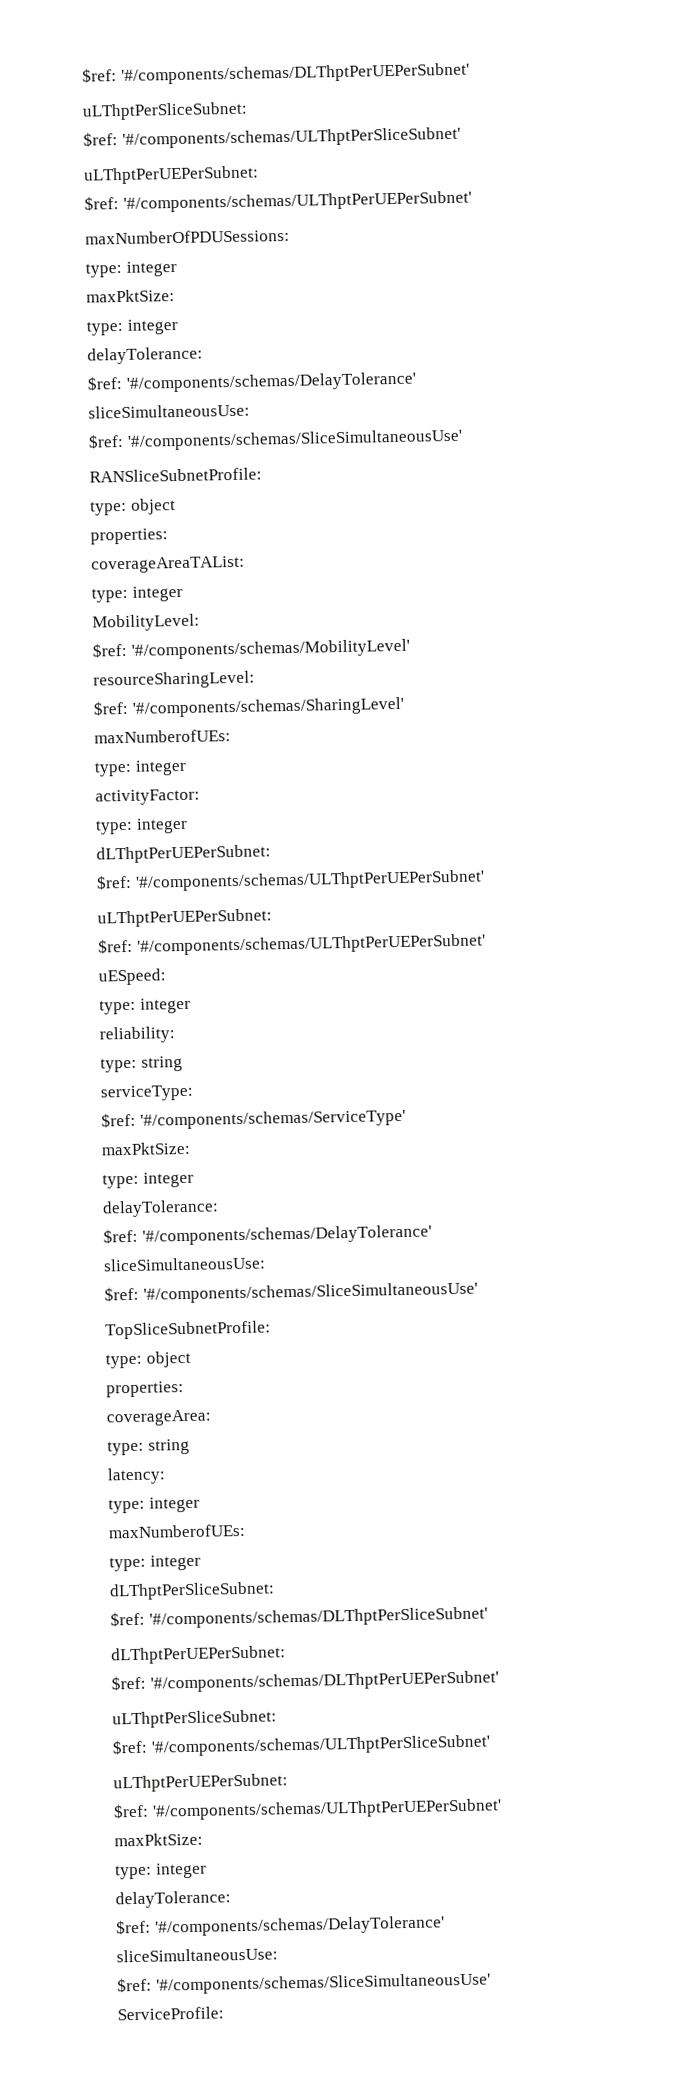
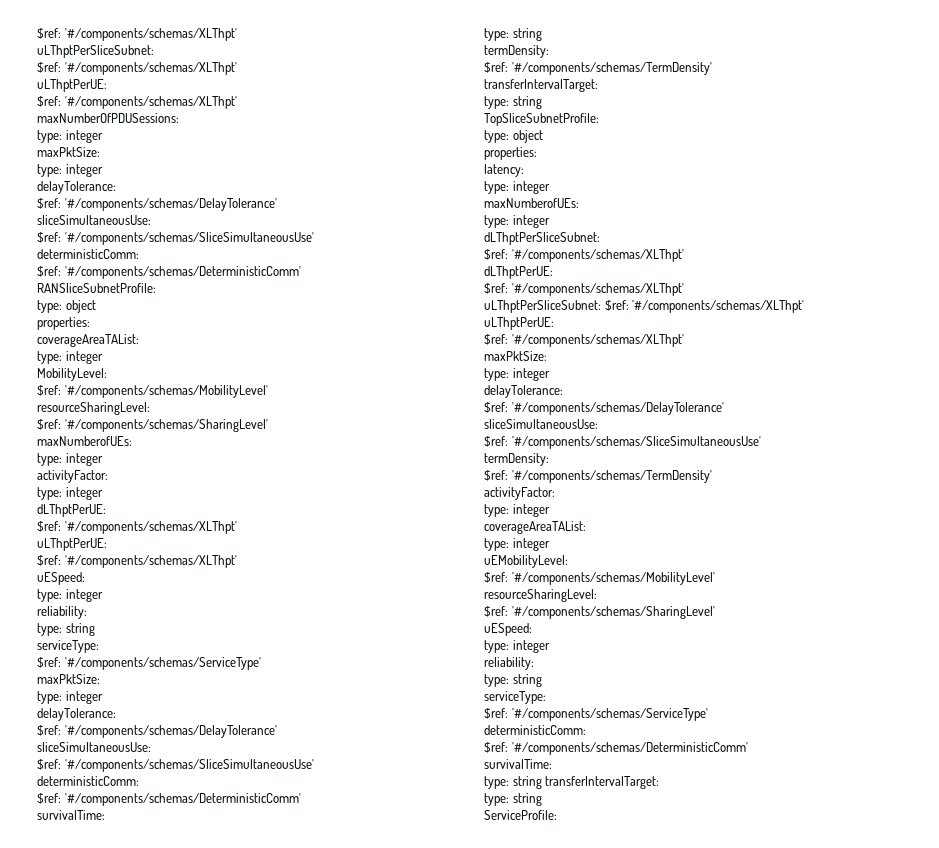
[82,62,470,85] [82,101,248,121] [83,126,461,149] [83,165,259,185] [84,190,472,213] $ref: '#/components/schemas/DLThptPerUEPerSubnet' // uLThptPerSliceSubnet: // $ref: '#/components/schemas/ULThptPerSliceSubnet' // uLThptPerUEPerSubnet: // $ref: '#/components/schemas/ULThptPerUEPerSubnet' -> [37,28,237,41] [37,45,154,58] [37,62,237,75] [37,79,107,92] [37,96,237,109] $ref: '#/components/schemas/XLThpt' // uLThptPerSliceSubnet: // $ref: '#/components/schemas/XLThpt' // uLThptPerUE: // $ref: '#/components/schemas/XLThpt'
(463, 439) none -> [37,249,139,259] [37,266,301,279] // deterministicComm: // $ref: '#/components/schemas/DeterministicComm'
[96,844,271,864] [96,869,485,892] [97,908,272,928] [98,933,486,956] dLThptPerUEPerSubnet: // $ref: '#/components/schemas/ULThptPerUEPerSubnet' // uLThptPerUEPerSubnet: // $ref: '#/components/schemas/ULThptPerUEPerSubnet' -> [37,504,106,517] [37,521,237,534] [37,538,107,551] [37,555,237,568] dLThptPerUE: // $ref: '#/components/schemas/XLThpt' // uLThptPerUE: // $ref: '#/components/schemas/XLThpt'
(478, 1292) none -> [37,776,139,786] [37,793,301,806] [37,810,105,820] [484,28,542,41] [484,45,549,58] [484,62,712,75] [484,79,598,92] [484,96,542,109] // deterministicComm: // $ref: '#/components/schemas/DeterministicComm' // survivalTime: // type: string // termDensity: // $ref: '#/components/schemas/TermDensity' // transferIntervalTarget: // type: string
[106,1409,211,1427] [107,1438,190,1456] // coverageArea: // type: string -> (537, 153) none
[148,1606,488,1629] [111,1645,286,1665] [111,1670,499,1693] [112,1709,277,1729] [112,1734,491,1757] [113,1773,288,1793] [113,1798,502,1821] [114,1832,203,1847] [115,1862,207,1880] [115,1890,231,1909] [116,1915,445,1937] [116,1947,278,1963] [117,1972,491,1995] '#/components/schemas/DLThptPerSliceSubnet' // dLThptPerUEPerSubnet: // $ref: '#/components/schemas/DLThptPerUEPerSubnet' // uLThptPerSliceSubnet: // $ref: '#/components/schemas/ULThptPerSliceSubnet' // uLThptPerUEPerSubnet: // $ref: '#/components/schemas/ULThptPerUEPerSubnet' // maxPktSize: // type: integer // delayTolerance: // $ref: '#/components/schemas/DelayTolerance' // sliceSimultaneousUse: // $ref: '#/components/schemas/SliceSimultaneousUse' -> [511,249,684,262] [484,266,553,279] [484,283,684,296] [484,300,805,313] [484,317,554,330] [484,334,684,347] [484,351,547,361] [484,368,550,381] [484,385,563,398] [484,402,725,415] [484,419,598,429] [484,436,761,449] [484,453,549,466] [484,470,712,483] [484,487,555,500] [484,504,550,517] [484,521,586,534] [484,538,550,551] [484,555,568,568] [484,572,715,585] [484,589,597,602] [484,606,715,619] [484,623,532,636] [484,640,550,653] [484,657,534,670] [484,674,542,687] [484,691,546,704] [484,708,709,721] [484,725,586,735] [484,742,748,755] [484,759,552,769] [484,776,660,789] [484,793,542,806] '#/components/schemas/XLThpt' // dLThptPerUE: // $ref: '#/components/schemas/XLThpt' // uLThptPerSliceSubnet: $ref: '#/components/schemas/XLThpt' // uLThptPerUE: // $ref: '#/components/schemas/XLThpt' // maxPktSize: // type: integer // delayTolerance: // $ref: '#/components/schemas/DelayTolerance' // sliceSimultaneousUse: // $ref: '#/components/schemas/SliceSimultaneousUse' // termDensity: // $ref: '#/components/schemas/TermDensity' // activityFactor: // type: integer // coverageAreaTAList: // type: integer // uEMobilityLevel: // $ref: '#/components/schemas/MobilityLevel' // resourceSharingLevel: // $ref: '#/components/schemas/SharingLevel' // uESpeed: // type: integer // reliability: // type: string // serviceType: // $ref: '#/components/schemas/ServiceType' // deterministicComm: // $ref: '#/components/schemas/DeterministicComm' // survivalTime: // type: string transferIntervalTarget: // type: string

